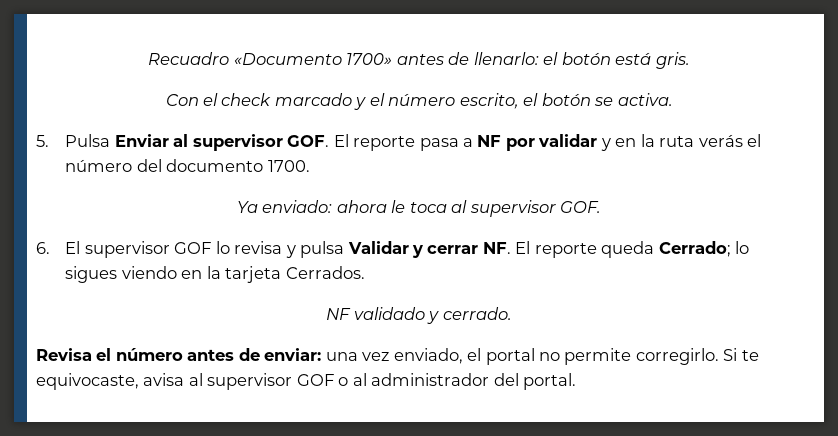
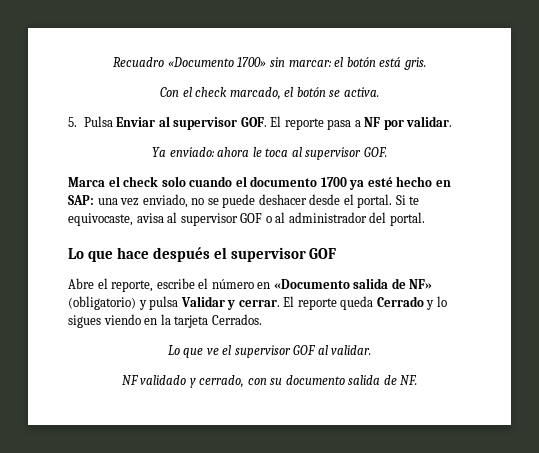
[396,52,539,65] antes de llenarlo: -> [269,57,332,67] sin marcar:
[274,93,519,110] marcado y el número escrito, -> [229,87,281,100] marcado,
[538,134,762,151] [65,159,310,172] validar y en la ruta verás el número del documento 1700. -> [406,116,453,127] validar.
[36,241,750,258] [65,266,365,283] [326,307,512,324] [36,348,719,365] 6. El supervisor GOF lo revisa y pulsa Validar y cerrar NF. El reporte queda Cerrado; lo sigues viendo en la tarjeta Cerrados. // NF validado y cerrado. // Revisa el número antes de enviar: una vez enviado, el portal no permite corregirlo. -> [68,176,451,190] [68,194,393,208] Marca el check solo cuando el documento 1700 ya esté hecho en SAP: una vez enviado, no se puede deshacer desde el portal.
(577, 381) none -> [68,247,337,262] [68,278,433,292] [68,296,447,310] [68,314,262,328] [167,345,372,358] [121,375,418,388] // Lo que hace después el supervisor GOF // Abre el reporte, escribe el número en «Documento salida de NF» (obligatorio) y pulsa Validar y cerrar. El reporte queda Cerrado y lo sigues viendo en la tarjeta Cerrados. // Lo que ve el supervisor GOF al validar. // NF validado y cerrado, con su documento salida de NF.

